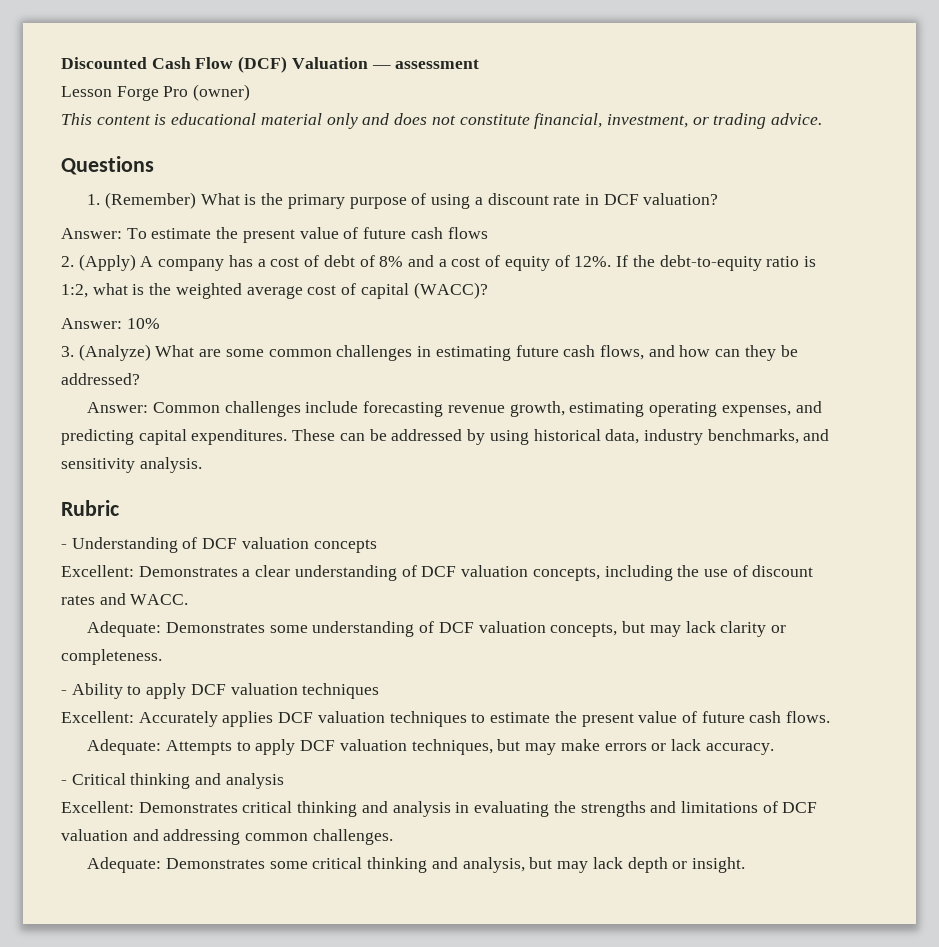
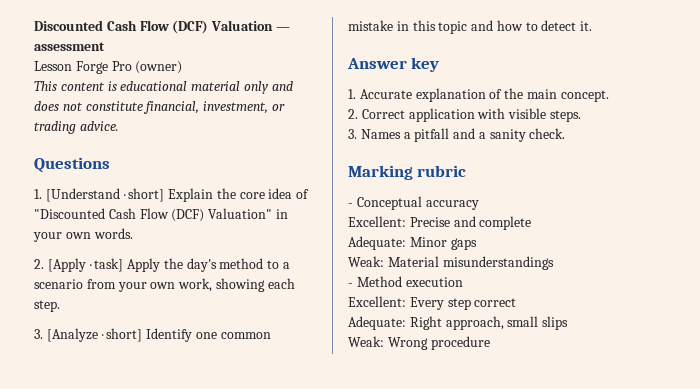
[105,192,719,209] [61,227,488,243] [61,254,816,271] [61,282,488,299] [61,318,160,329] [61,344,798,361] [61,373,140,385] [87,401,822,417] [61,429,830,445] [61,457,202,473] [61,500,119,516] [61,537,377,553] [61,565,814,581] [61,593,189,605] [87,621,786,637] [61,649,162,665] [61,683,380,699] [61,711,831,727] [87,739,774,755] [61,773,284,789] [61,801,818,817] [61,829,393,845] [87,857,745,873] (Remember) What is the primary purpose of using a discount rate in DCF valuation? // Answer: To estimate the present value of future cash flows // 2. (Apply) A company has a cost of debt of 8% and a cost of equity of 12%. If the debt-to-equity ratio is 1:2, what is the weighted average cost of capital (WACC)? // Answer: 10% // 3. (Analyze) What are some common challenges in estimating future cash flows, and how can they be addressed? // Answer: Common challenges include forecasting revenue growth, estimating operating expenses, and predicting capital expenditures. These can be addressed by using historical data, industry benchmarks, and sensitivity analysis. // Rubric // - Understanding of DCF valuation concepts // Excellent: Demonstrates a clear understanding of DCF valuation concepts, including the use of discount rates and WACC. // Adequate: Demonstrates some understanding of DCF valuation concepts, but may lack clarity or completeness. // - Ability to apply DCF valuation techniques // Excellent: Accurately applies DCF valuation techniques to estimate the present value of future cash flows. // Adequate: Attempts to apply DCF valuation techniques, but may make errors or lack accuracy. // - Critical thinking and analysis // Excellent: Demonstrates critical thinking and analysis in evaluating the strengths and limitations of DCF valuation and addressing common challenges. // Adequate: Demonstrates some critical thinking and analysis, but may lack depth or insight. -> [45,188,310,202] [34,208,288,222] [33,228,133,242] [34,258,291,272] [34,278,295,292] [34,300,60,312] [34,328,271,342] [348,20,593,34] [347,57,440,72] [348,88,609,102] [348,108,581,122] [348,128,566,142] [348,165,467,180] [348,196,479,210] [348,216,532,230] [348,236,477,250] [348,256,554,270] [348,276,463,287] [348,296,517,310] [348,316,569,330] [348,336,490,350] [Understand · short] Explain the core idea of "Discounted Cash Flow (DCF) Valuation" in your own words. // 2. [Apply · task] Apply the day's method to a scenario from your own work, showing each step. // 3. [Analyze · short] Identify one common mistake in this topic and how to detect it. // Answer key // 1. Accurate explanation of the main concept. // 2. Correct application with visible steps. // 3. Names a pitfall and a sanity check. // Marking rubric // - Conceptual accuracy // Excellent: Precise and complete // Adequate: Minor gaps // Weak: Material misunderstandings // - Method execution // Excellent: Every step correct // Adequate: Right approach, small slips // Weak: Wrong procedure

